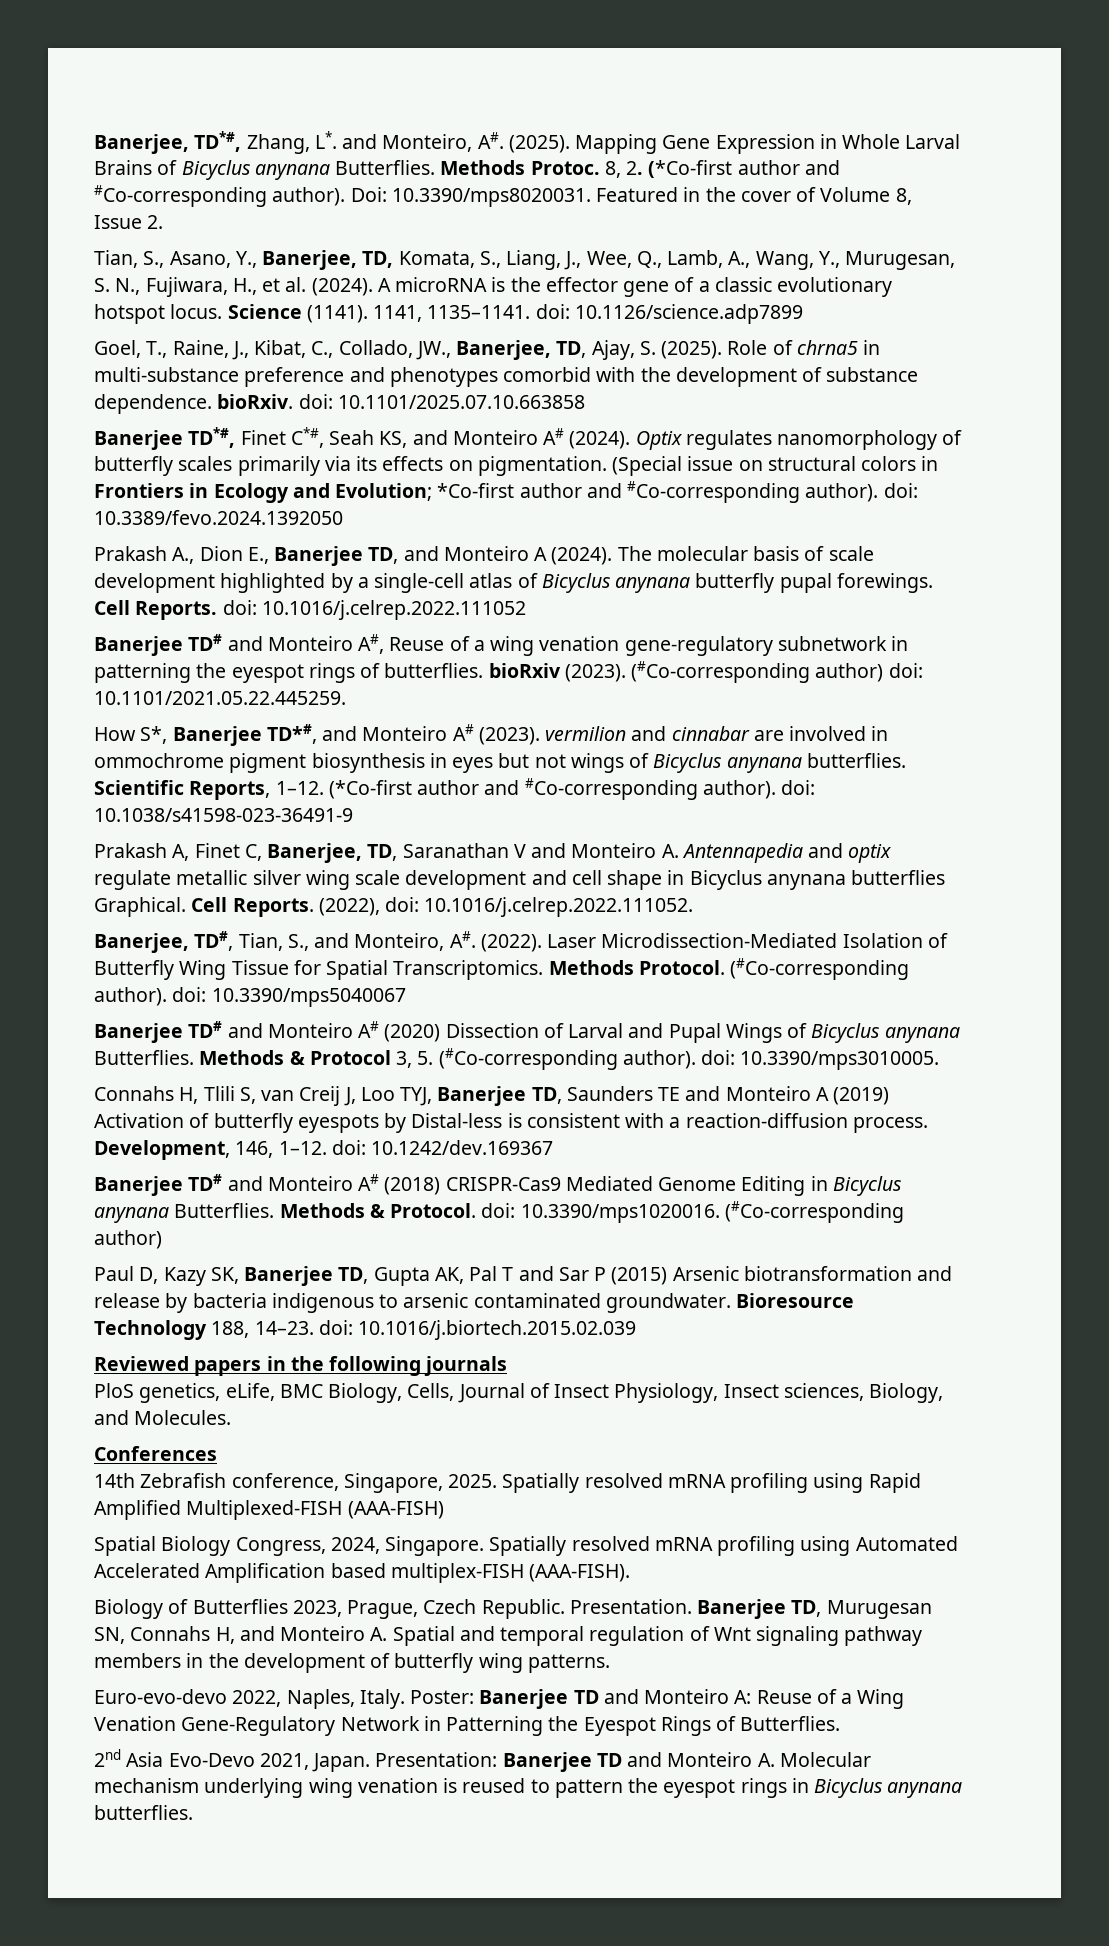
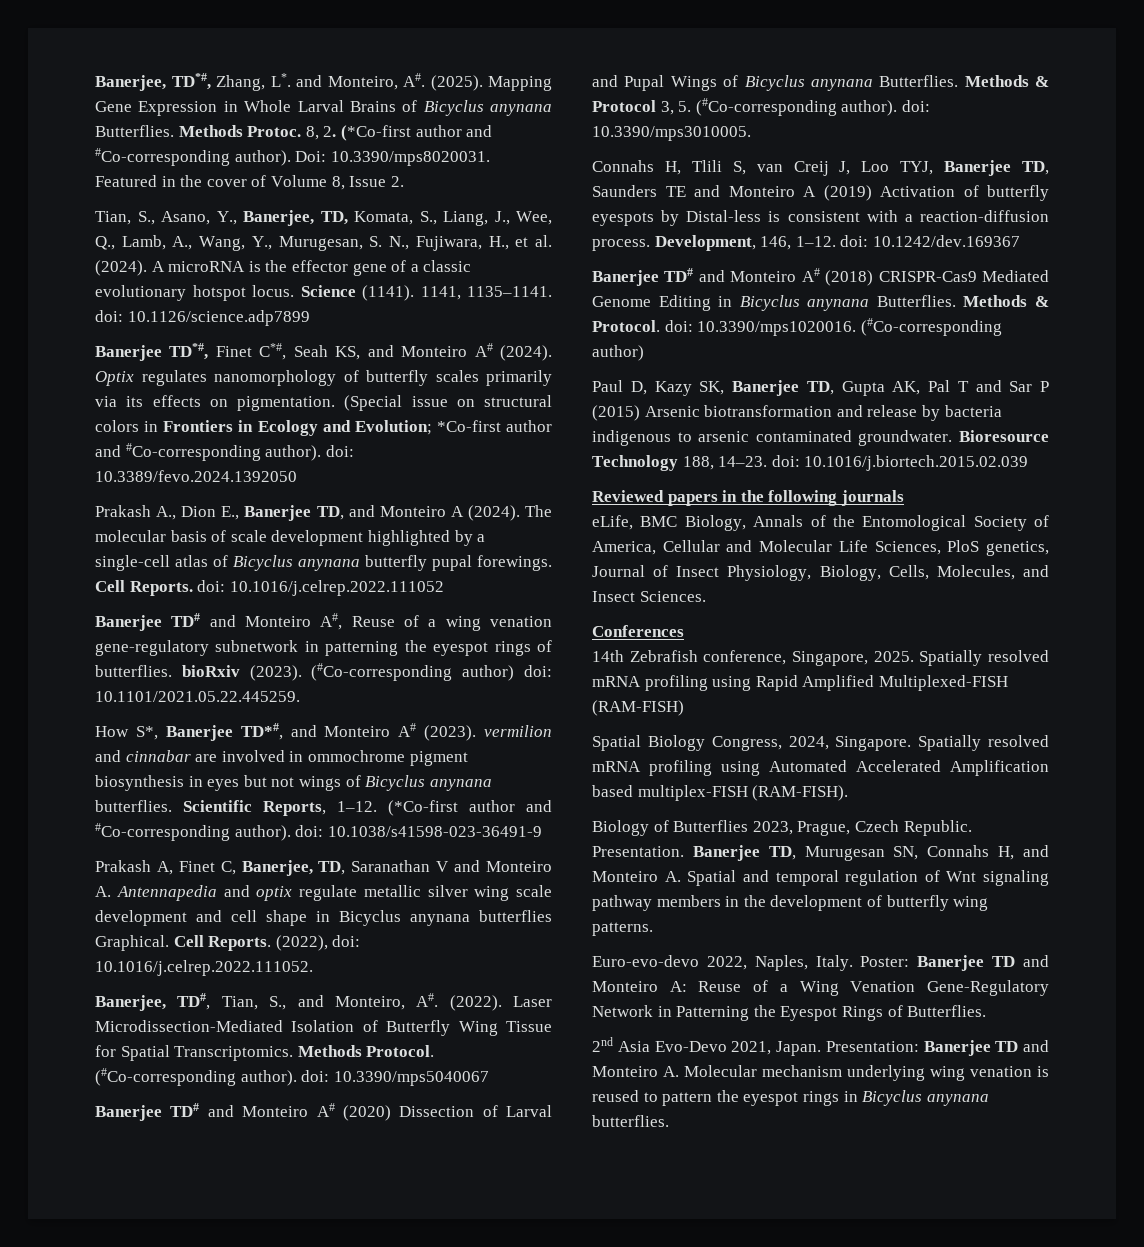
[94,340,881,360] [94,367,919,387] [94,394,585,414] // Goel, T., Raine, J., Kibat, C., Collado, JW., Banerjee, TD, Ajay, S. (2025). Role of chrna5 in multi-substance preference and phenotypes comorbid with the development of substance dependence. bioRxiv. doi: 10.1101/2025.07.10.663858 -> (310, 318) none
[94,1383,221,1403] PloS genetics, -> (904, 498) none
[407,1383,944,1403] [94,1410,232,1425] Cells, Journal of Insect Physiology, Insect sciences, Biology, and Molecules. -> [753,515,1049,531] [592,540,1049,556] [592,565,1049,581] [592,591,706,602] Annals of the Entomological Society of America, Cellular and Molecular Life Sciences, PloS genetics, Journal of Insect Physiology, Biology, Cells, Molecules, and Insect Sciences.
[347,1501,444,1519] (AAA-FISH) -> [592,700,684,716] (RAM-FISH)
[529,1564,631,1582] (AAA-FISH). -> [752,785,849,801] (RAM-FISH).

